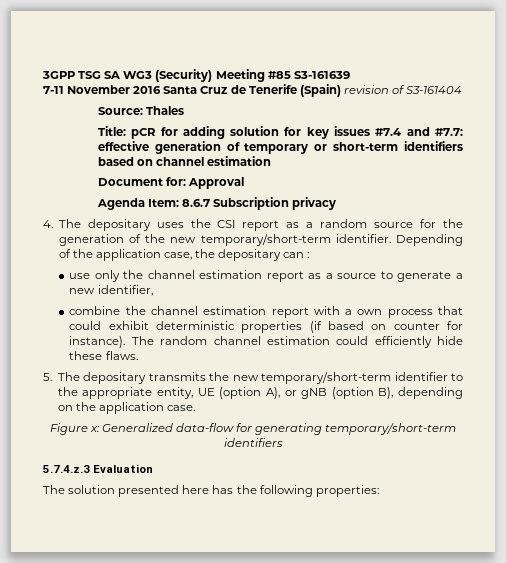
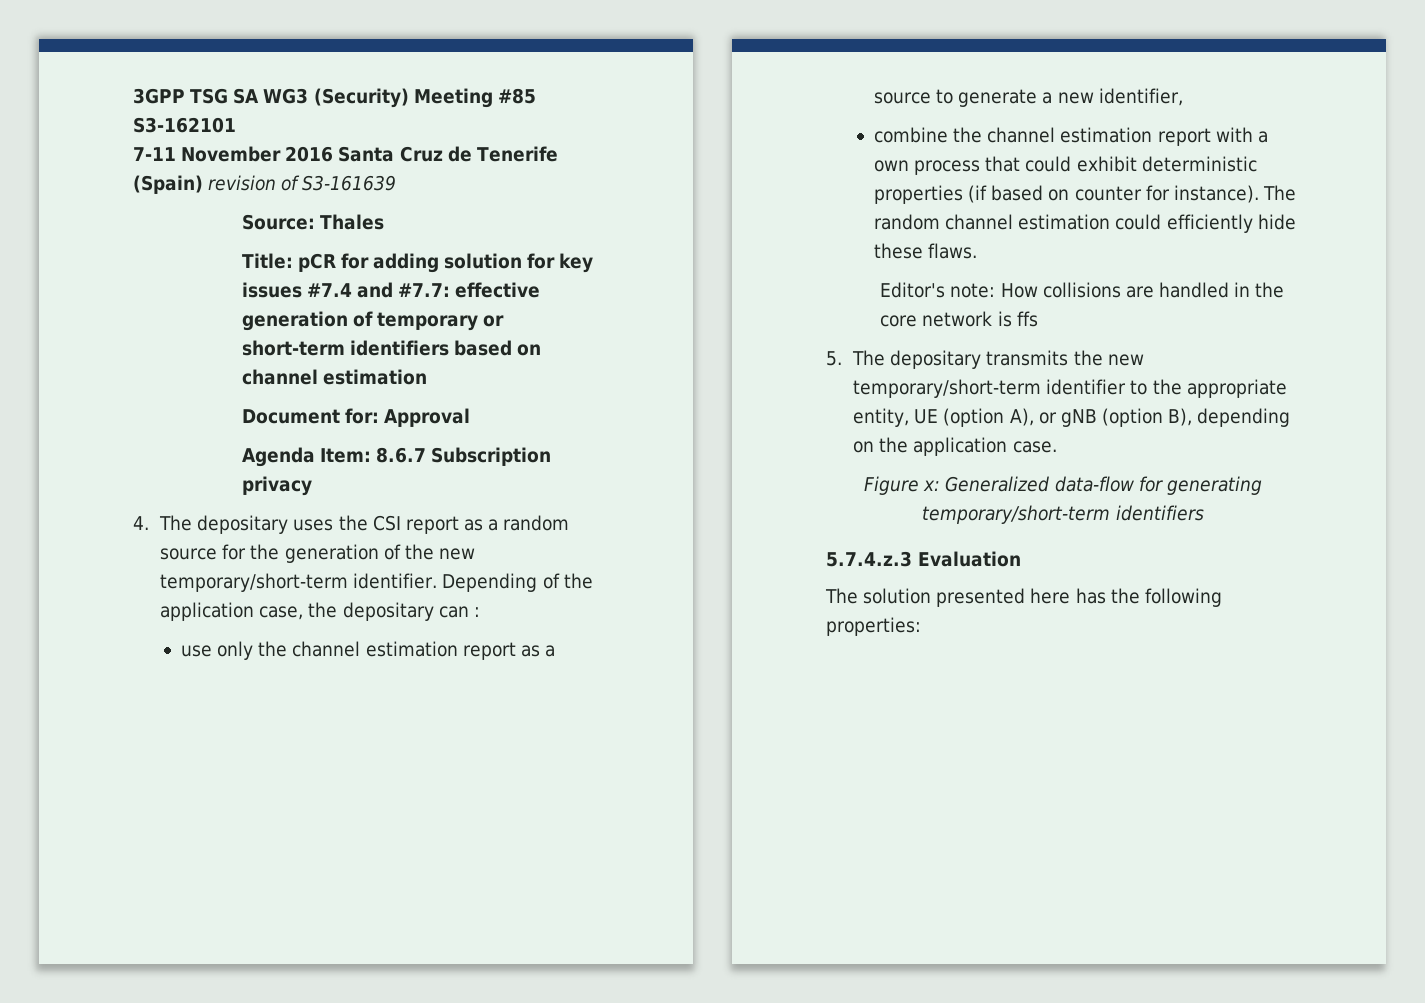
[293,71,350,79] S3-161639 -> [133,117,236,133] S3-162101
[406,86,463,94] S3-161404 -> [302,175,397,191] S3-161639
(138, 355) none -> [880,282,1285,298] [880,311,1038,327] // Editor's note: How collisions are handled in the core network is ffs

